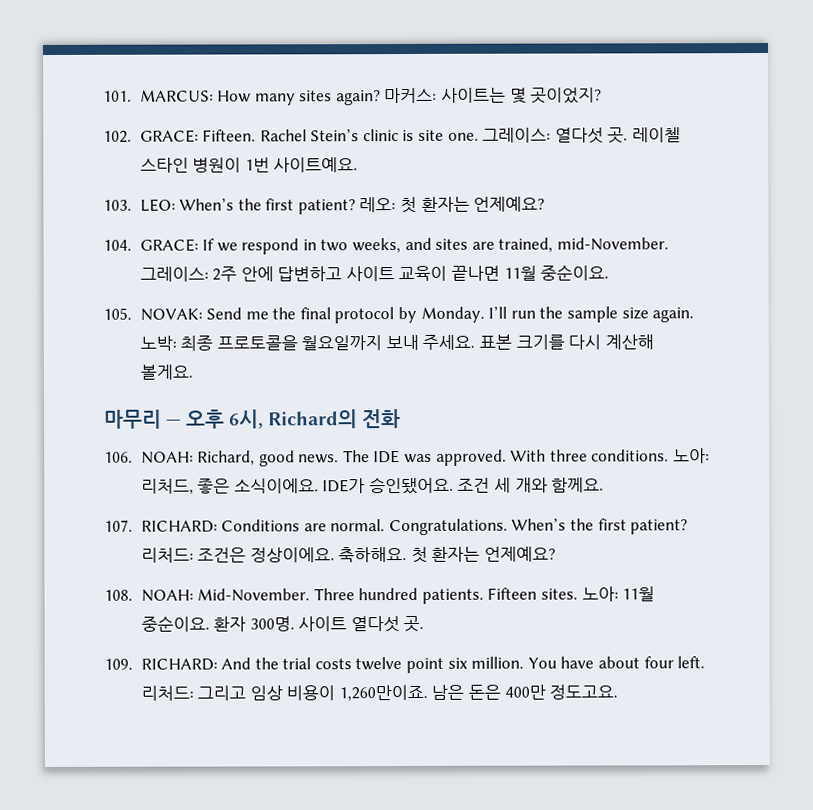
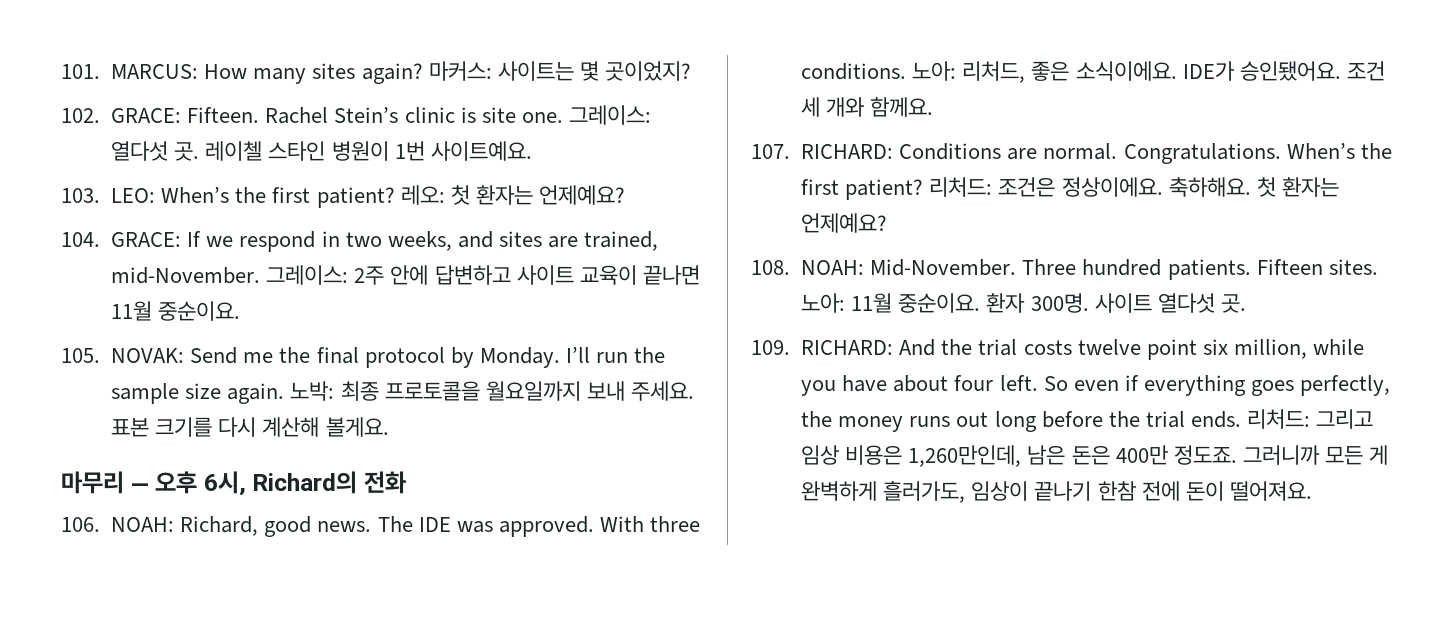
[471,656,557,669] million. You -> [1233,339,1364,359] [801,380,837,396] million, while you
(706, 662) none -> [1043,375,1390,396] [801,411,1241,432] So even if everything goes perfectly, the money runs out long before the trial ends.
[286,684,428,702] 비용이 1,260만이죠. -> [845,445,1022,467] 비용은 1,260만인데,
[549,684,619,700] 정도고요. -> [1173,445,1388,465] [801,480,1312,503] 정도죠. 그러니까 모든 게 완벽하게 흘러가도, 임상이 끝나기 한참 전에 돈이 떨어져요.

